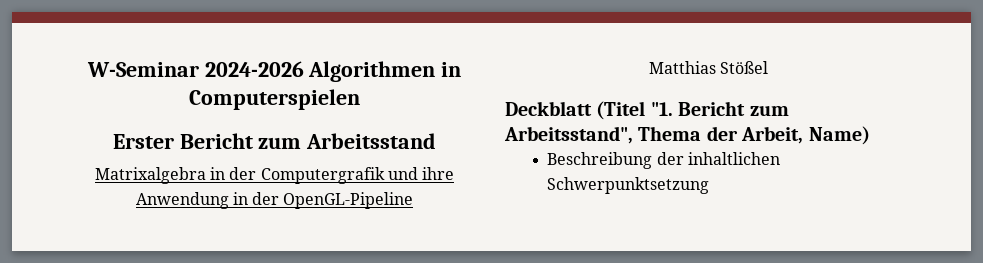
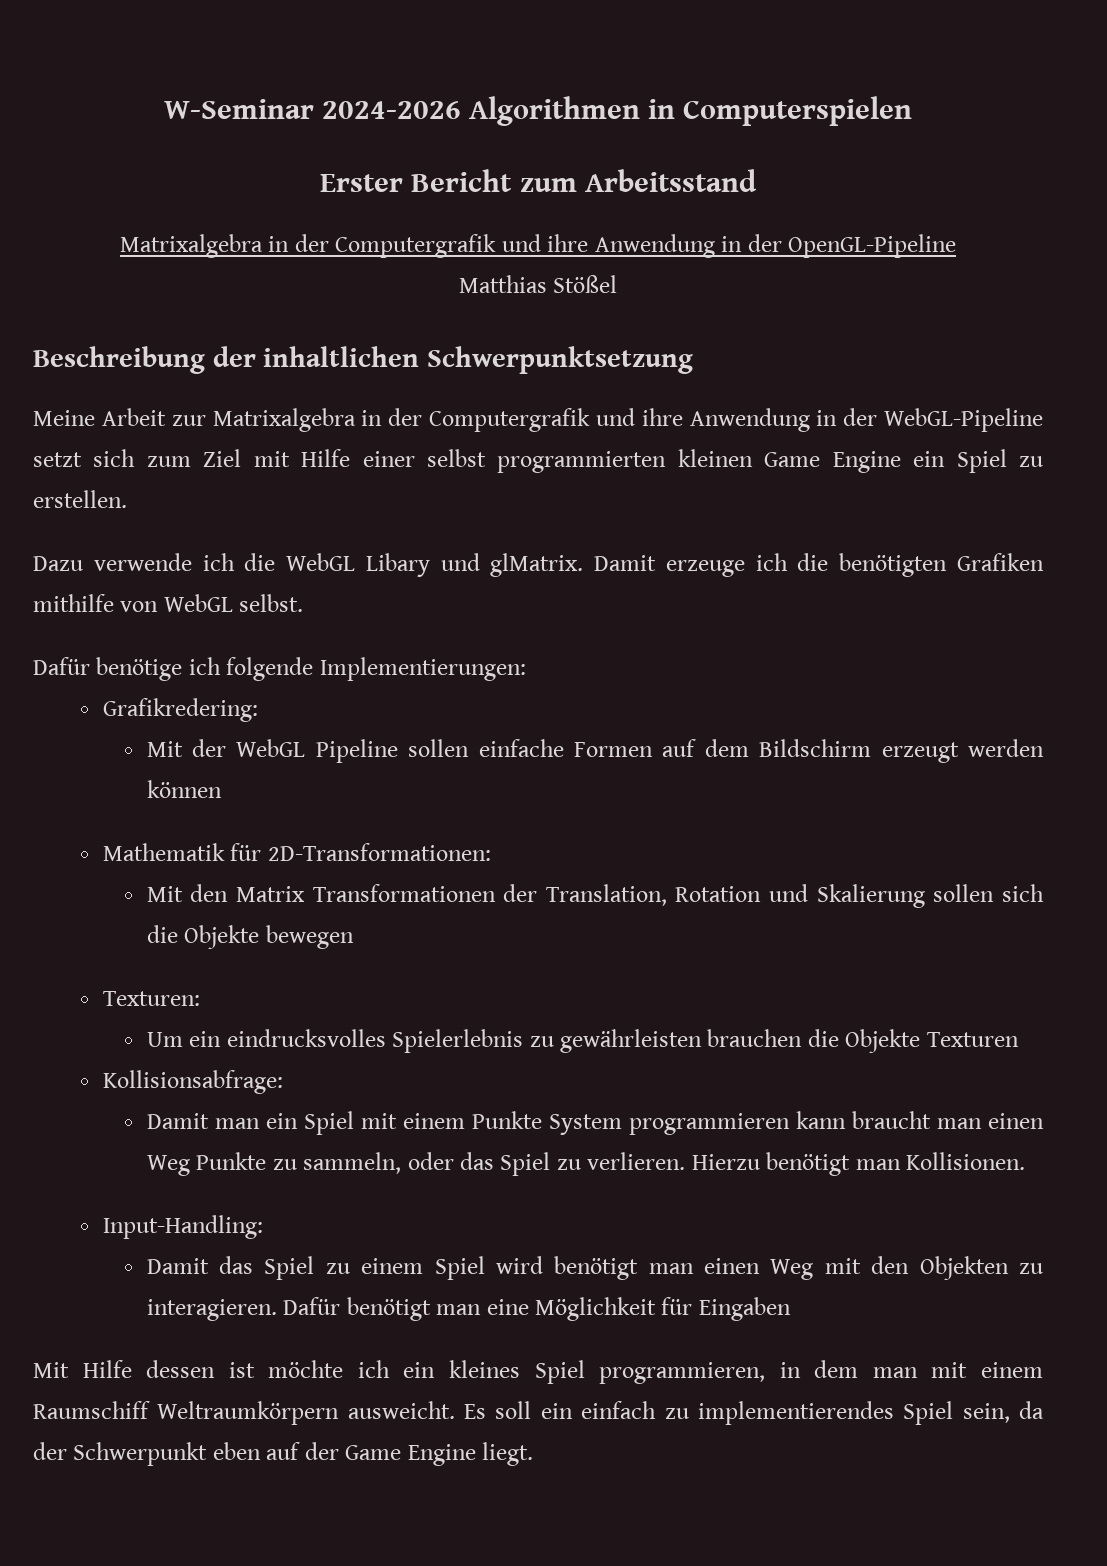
[505,101,789,120] [504,126,870,145] [547,152,780,169] [547,177,710,194] Deckblatt (Titel "1. Bericht zum Arbeitsstand", Thema der Arbeit, Name) // Beschreibung der inhaltlichen Schwerpunktsetzung -> [33,346,693,374] [33,408,1044,432] [33,449,1043,473] [33,490,127,508] [33,553,1044,577] [33,594,304,612] [33,657,526,681] [102,698,258,722] [146,739,1044,763] [146,780,222,798] [102,843,491,861] [146,884,1044,908] [146,925,354,949] [102,991,200,1006] [146,1029,1019,1053] [102,1070,283,1094] [146,1111,1044,1135] [146,1152,1026,1176] [102,1215,263,1239] [146,1256,1043,1280] [146,1297,791,1321] [33,1360,1043,1384] [33,1401,1044,1425] [33,1442,534,1466] Beschreibung der inhaltlichen Schwerpunktsetzung // Meine Arbeit zur Matrixalgebra in der Computergrafik und ihre Anwendung in der WebGL-Pipeline setzt sich zum Ziel mit Hilfe einer selbst programmierten kleinen Game Engine ein Spiel zu erstellen. // Dazu verwende ich die WebGL Libary und glMatrix. Damit erzeuge ich die benötigten Grafiken mithilfe von WebGL selbst. // Dafür benötige ich folgende Implementierungen: // Grafikredering: // Mit der WebGL Pipeline sollen einfache Formen auf dem Bildschirm erzeugt werden können // Mathematik für 2D-Transformationen: // Mit den Matrix Transformationen der Translation, Rotation und Skalierung sollen sich die Objekte bewegen // Texturen: // Um ein eindrucksvolles Spielerlebnis zu gewährleisten brauchen die Objekte Texturen // Kollisionsabfrage: // Damit man ein Spiel mit einem Punkte System programmieren kann braucht man einen Weg Punkte zu sammeln, oder das Spiel zu verlieren. Hierzu benötigt man Kollisionen. // Input-Handling: // Damit das Spiel zu einem Spiel wird benötigt man einen Weg mit den Objekten zu interagieren. Dafür benötigt man eine Möglichkeit für Eingaben // Mit Hilfe dessen ist möchte ich ein kleines Spiel programmieren, in dem man mit einem Raumschiff Weltraumkörpern ausweicht. Es soll ein einfach zu implementierendes Spiel sein, da der Schwerpunkt eben auf der Game Engine liegt.

